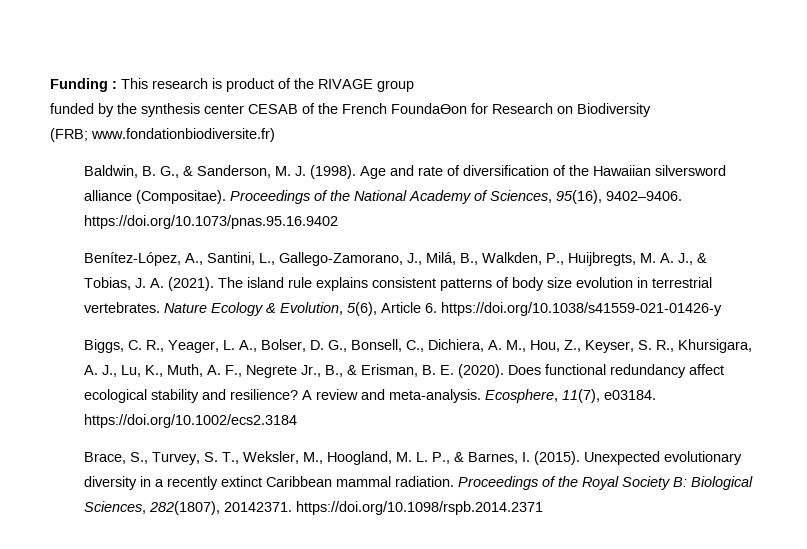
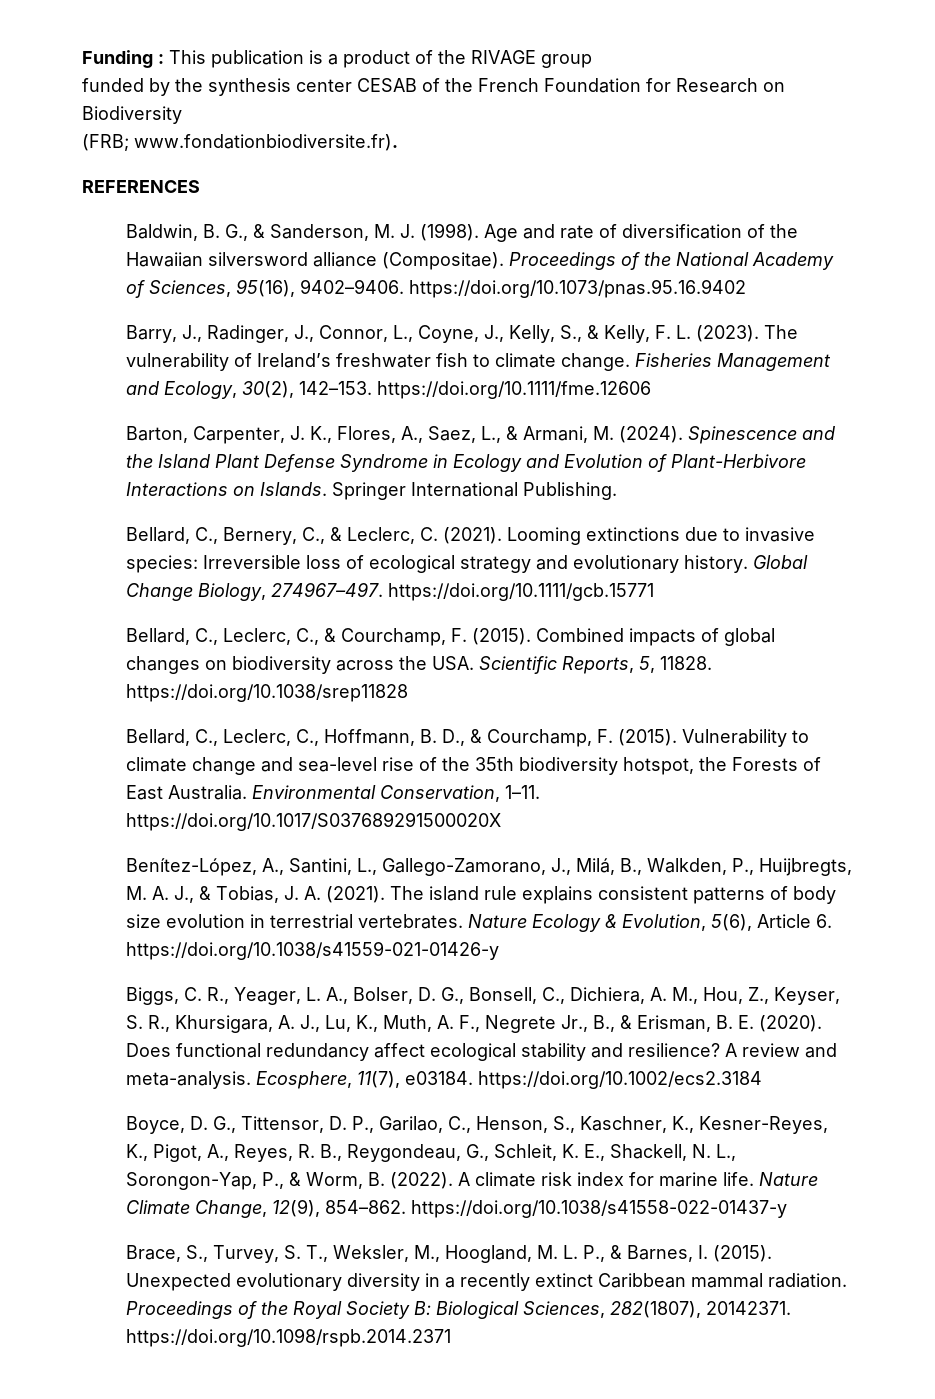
[152,78,222,89] research is -> [211,50,338,68] publication is a
[391,103,467,114] FoundaƟon -> [544,78,641,93] Foundation
[91,128,275,142] www.fondationbiodiversite.fr) -> [134,134,398,151] [82,180,200,193] www.fondationbiodiversite.fr). // REFERENCES
(339, 222) none -> [126,325,799,343] [126,353,832,371] [126,381,652,399] [126,426,836,444] [126,454,807,472] [126,482,618,500] [126,527,816,545] [126,555,809,573] [126,582,655,601] [126,628,776,646] [126,656,713,674] [126,684,409,702] [126,729,810,747] [126,757,822,775] [126,785,541,802] [126,812,502,831] // Barry, J., Radinger, J., Connor, L., Coyne, J., Kelly, S., & Kelly, F. L. (2023). The vulnerability of Ireland’s freshwater fish to climate change. Fisheries Management and Ecology, 30(2), 142–153. https://doi.org/10.1111/fme.12606 // Barton, Carpenter, J. K., Flores, A., Saez, L., & Armani, M. (2024). Spinescence and the Island Plant Defense Syndrome in Ecology and Evolution of Plant-Herbivore Interactions on Islands. Springer International Publishing. // Bellard, C., Bernery, C., & Leclerc, C. (2021). Looming extinctions due to invasive species: Irreversible loss of ecological strategy and evolutionary history. Global Change Biology, 274967–497. https://doi.org/10.1111/gcb.15771 // Bellard, C., Leclerc, C., & Courchamp, F. (2015). Combined impacts of global changes on biodiversity across the USA. Scientific Reports, 5, 11828. https://doi.org/10.1038/srep11828 // Bellard, C., Leclerc, C., Hoffmann, B. D., & Courchamp, F. (2015). Vulnerability to climate change and sea-level rise of the 35th biodiversity hotspot, the Forests of East Australia. Environmental Conservation, 1–11. https://doi.org/10.1017/S037689291500020X
(298, 421) none -> [126,1116,829,1134] [126,1144,737,1162] [126,1172,819,1190] [126,1199,788,1218] // Boyce, D. G., Tittensor, D. P., Garilao, C., Henson, S., Kaschner, K., Kesner-Reyes, K., Pigot, A., Reyes, R. B., Reygondeau, G., Schleit, K. E., Shackell, N. L., Sorongon-Yap, P., & Worm, B. (2022). A climate risk index for marine life. Nature Climate Change, 12(9), 854–862. https://doi.org/10.1038/s41558-022-01437-y

